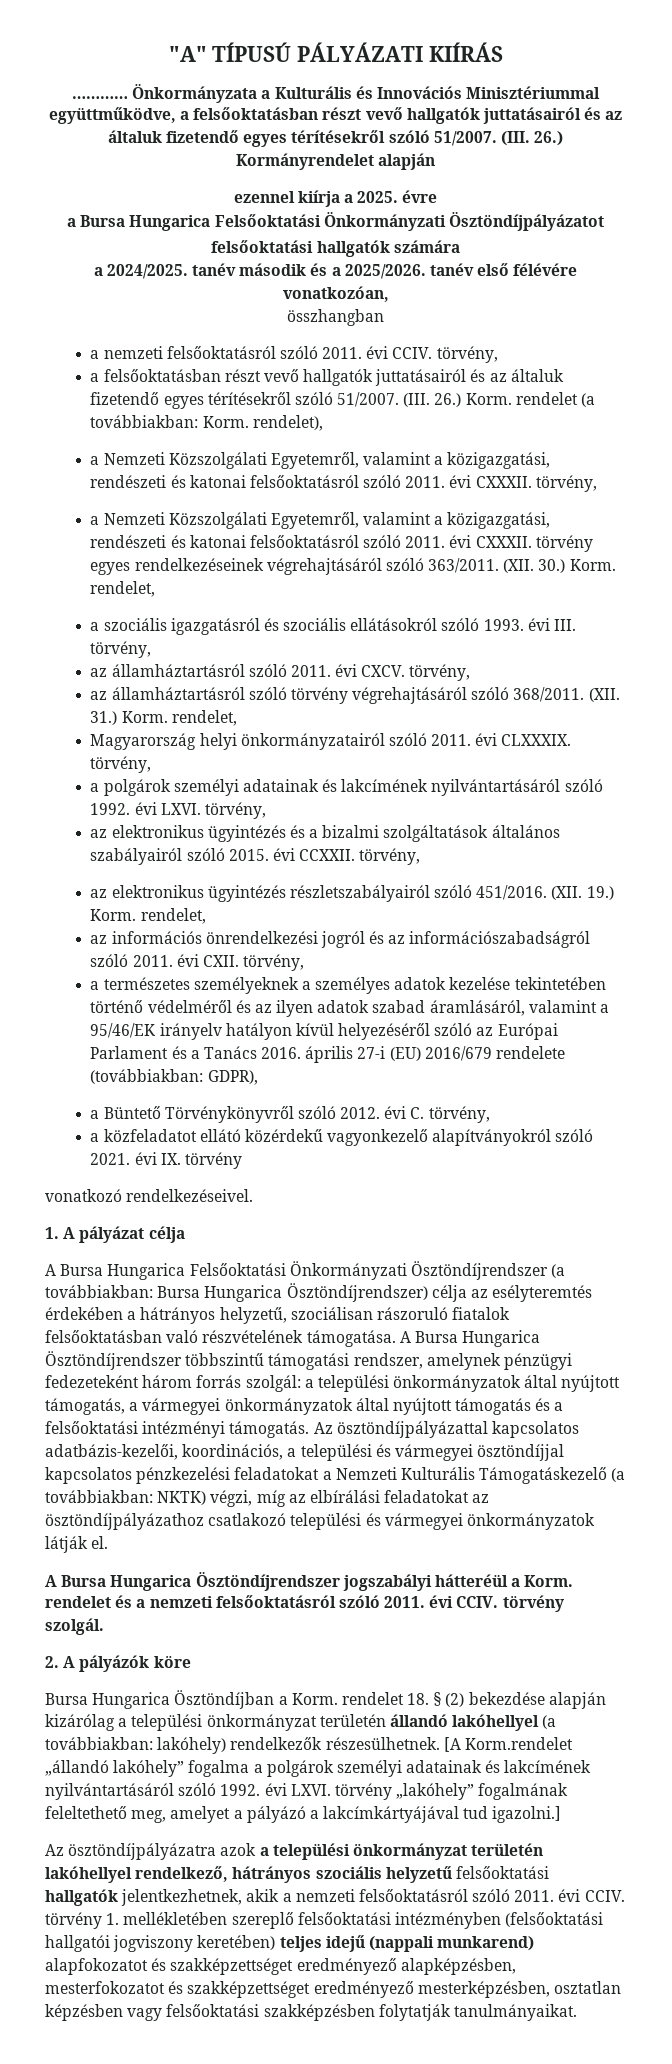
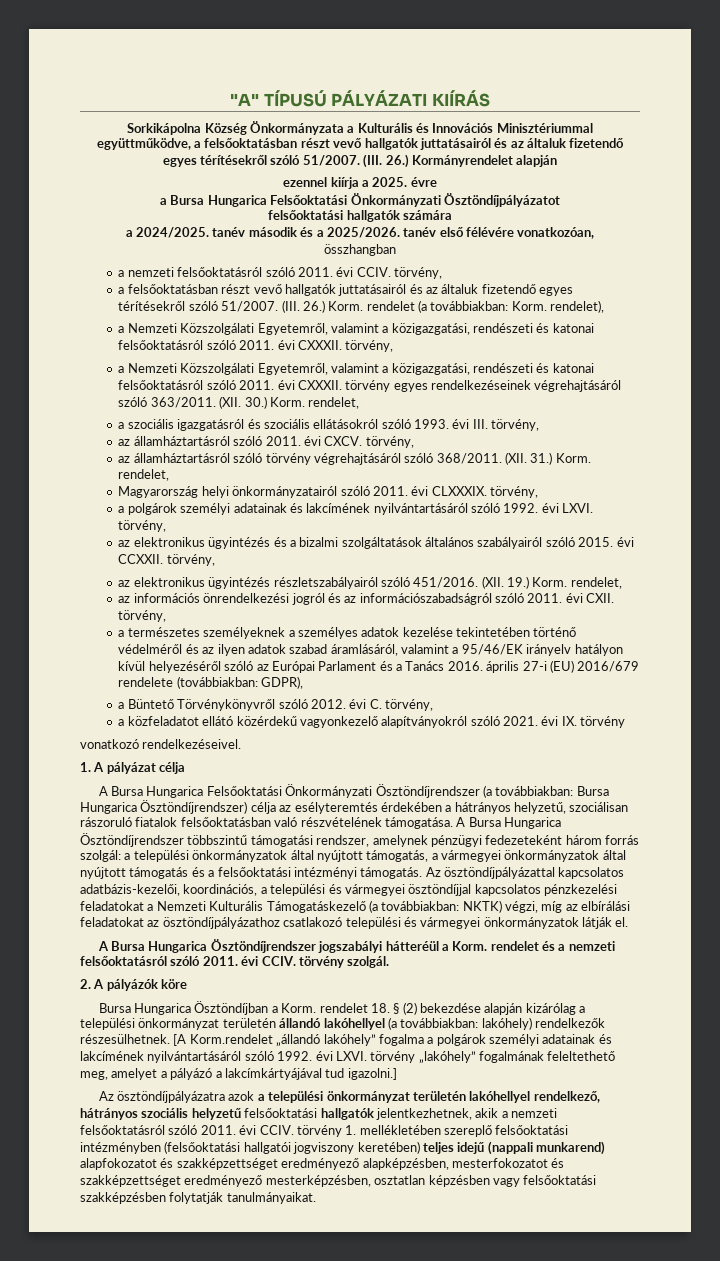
[71,96,128,99] ………… -> [127,123,247,135] Sorkikápolna Község

